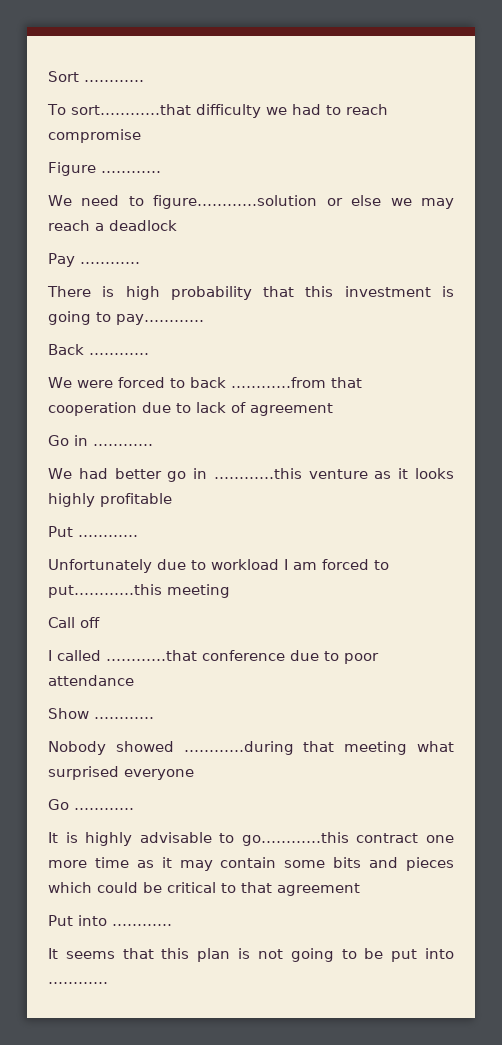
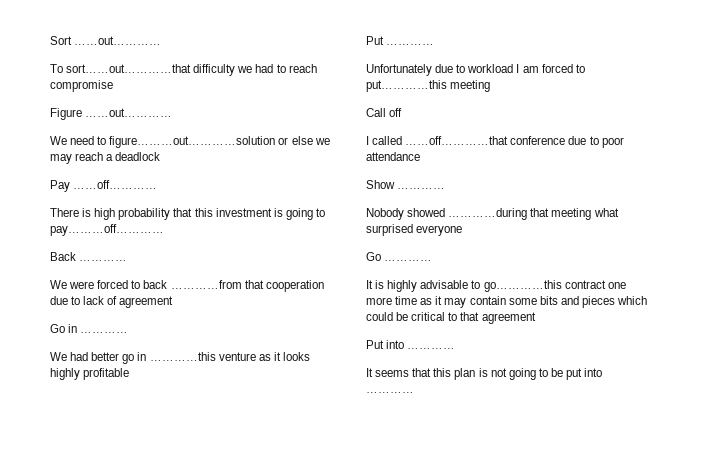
[84,80,144,82] ………… -> [74,36,162,45] ……out…………
[70,104,191,115] sort…………that -> [66,64,192,73] sort……out…………that
[100,171,161,173] ………… -> [85,108,173,117] ……out…………
[153,195,318,209] figure…………solution -> [109,136,276,148] figure………out…………solution
[80,262,140,264] ………… -> [73,180,158,189] ……off…………
[116,314,204,325] pay………… -> [50,224,164,236] pay………off…………
[106,650,197,661] …………that -> [405,136,509,145] ……off…………that

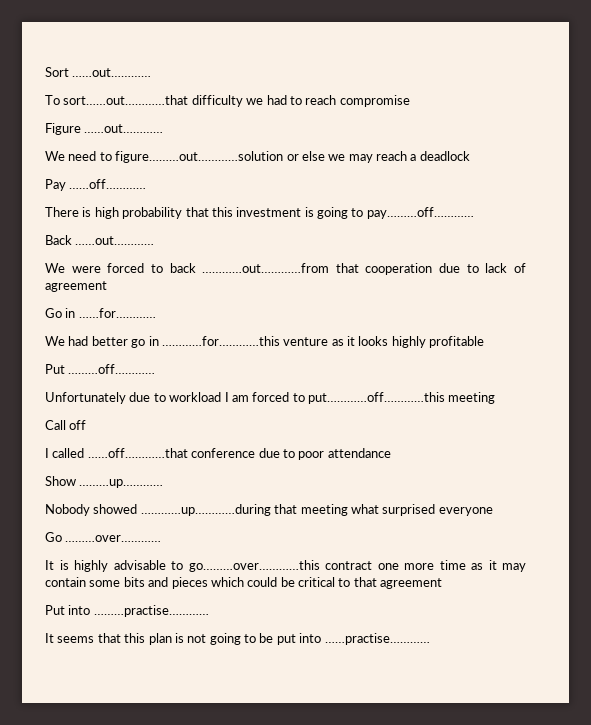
[79,260,128,261] ………… -> [75,236,155,245] ……out…………
[170,280,242,289] …………from -> [202,263,330,273] …………out…………from
[80,332,129,333] ………… -> [78,308,156,318] ……for…………
[149,352,216,361] …………this -> [161,336,280,346] …………for…………this
[386,44,435,45] ………… -> [68,364,156,374] ………off…………
[366,80,447,92] put…………this -> [308,392,445,404] put…………off…………this
[397,188,446,189] ………… -> [79,479,164,488] ………up…………
[448,208,528,220] …………during -> [140,504,271,516] …………up…………during
[384,260,433,261] ………… -> [65,535,162,542] ………over…………
[483,280,562,292] go…………this -> [188,560,320,572] go………over…………this
[407,348,456,349] ………… -> [93,605,209,617] ………practise…………
[366,392,414,393] ………… -> [324,633,430,645] ……practise…………

